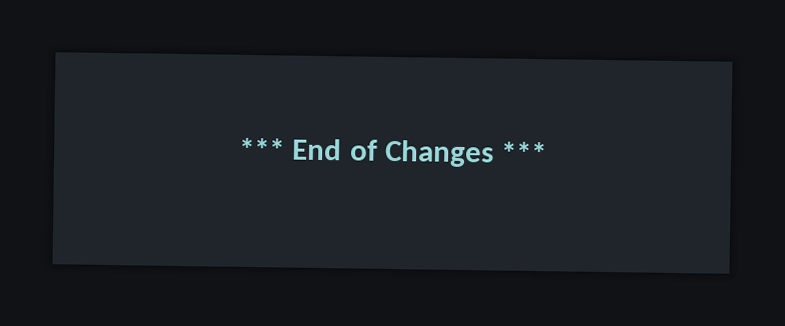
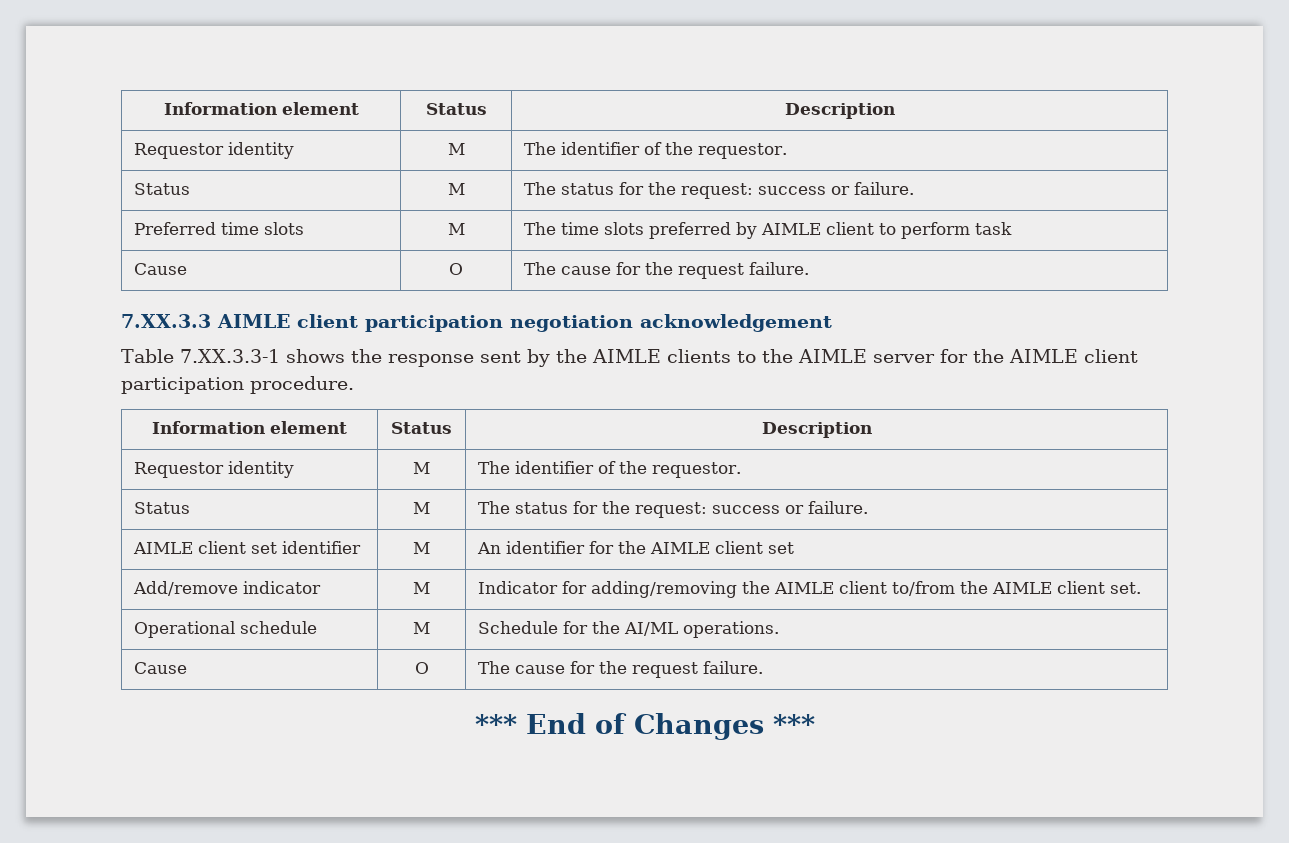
(239, 148) none -> [163,102,359,115] [425,103,487,115] [784,103,895,119] [133,142,294,159] [447,143,465,155] [523,142,787,159] [133,183,190,195] [447,183,465,195] [523,182,914,199] [133,222,304,235] [447,223,465,235] [523,222,1012,239] [133,263,187,275] [448,263,463,275] [523,262,809,279] [121,314,832,332] [121,349,1138,367] [121,376,354,394] [152,421,347,434] [390,422,452,434] [761,422,872,438] [133,461,294,478] [412,462,430,474] [477,461,741,478] [133,502,190,514] [412,502,430,514] [477,501,868,518] [132,541,361,554] [412,542,430,554] [476,541,794,554] [132,581,321,596] [412,582,430,594] [477,581,1141,598] [133,621,317,638] [412,622,430,634] [477,621,779,638] [133,662,187,674] [414,662,429,674] [477,661,763,678] Information element | Status | Description // Requestor identity | M | The identifier of the requestor. // Status | M | The status for the request: success or failure. // Preferred time slots | M | The time slots preferred by AIMLE client to perform task // Cause | O | The cause for the request failure. // 7.XX.3.3 AIMLE client participation negotiation acknowledgement // Table 7.XX.3.3-1 shows the response sent by the AIMLE clients to the AIMLE server for the AIMLE client participation procedure. // Information element | Status | Description // Requestor identity | M | The identifier of the requestor. // Status | M | The status for the request: success or failure. // AIMLE client set identifier | M | An identifier for the AIMLE client set // Add/remove indicator | M | Indicator for adding/removing the AIMLE client to/from the AIMLE client set. // Operational schedule | M | Schedule for the AI/ML operations. // Cause | O | The cause for the request failure. //

